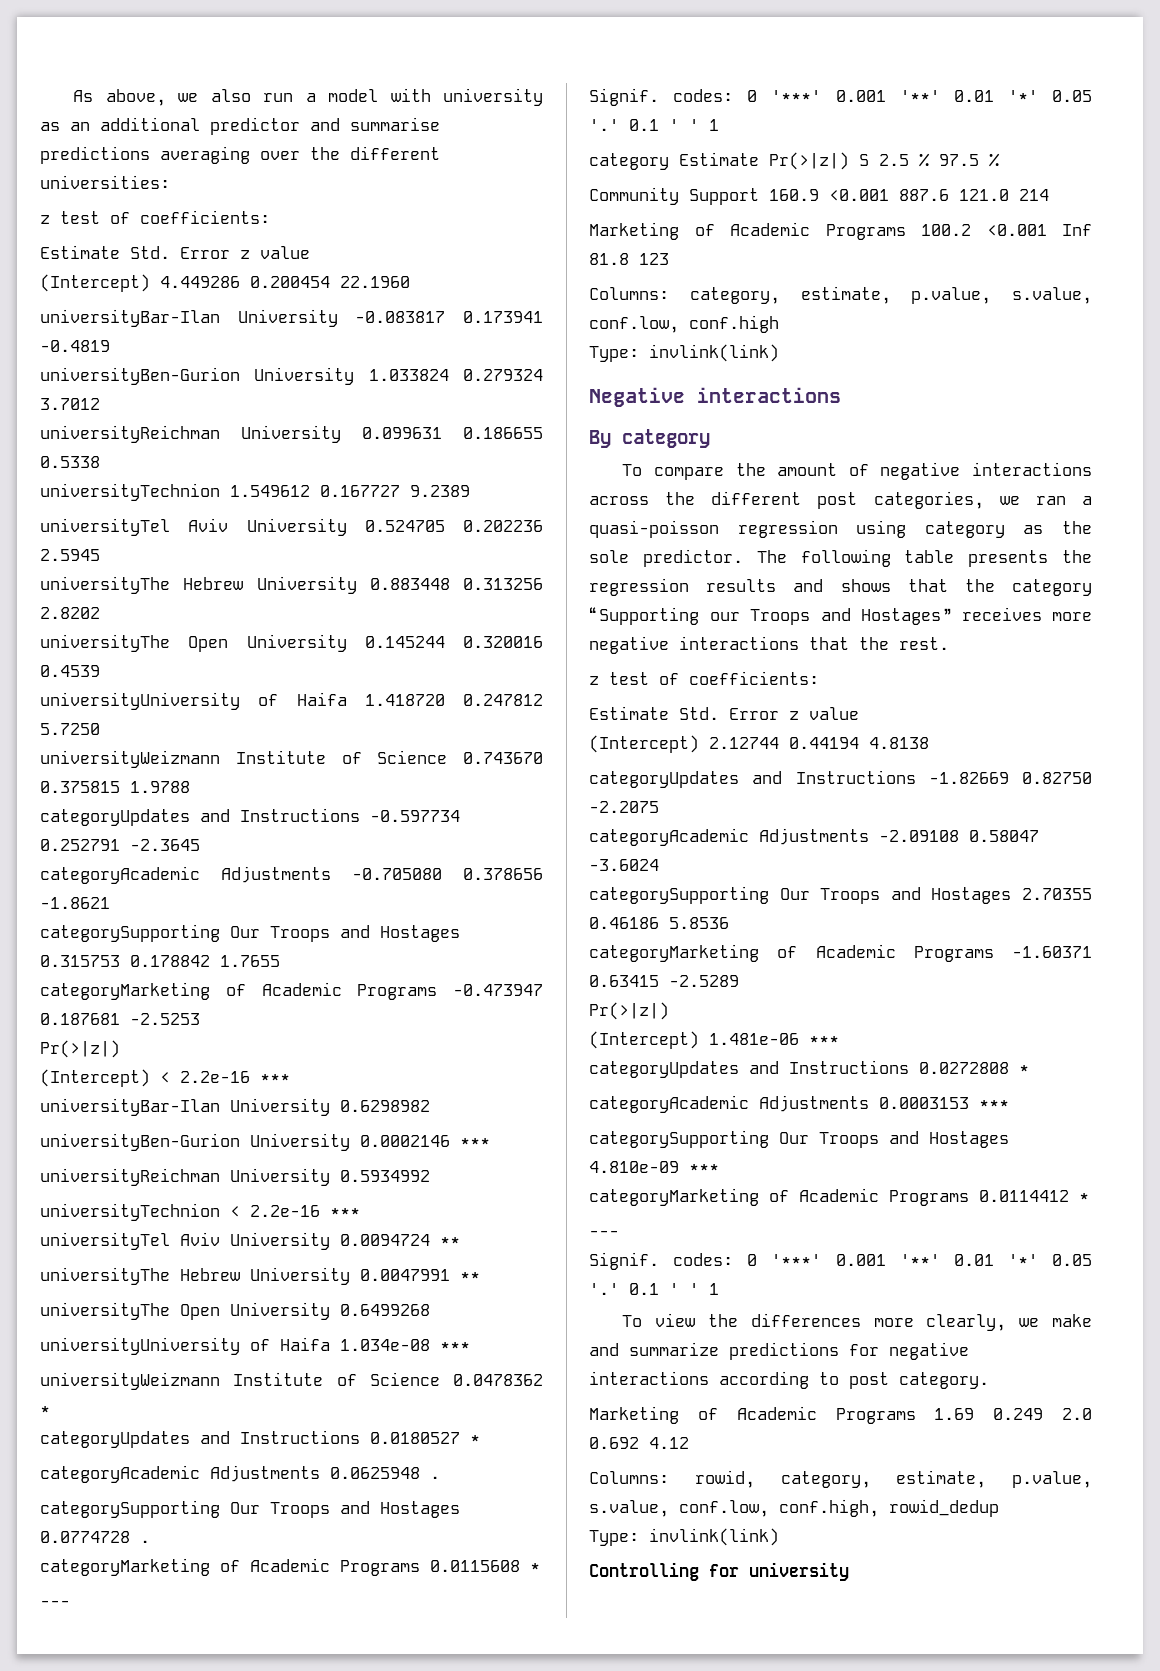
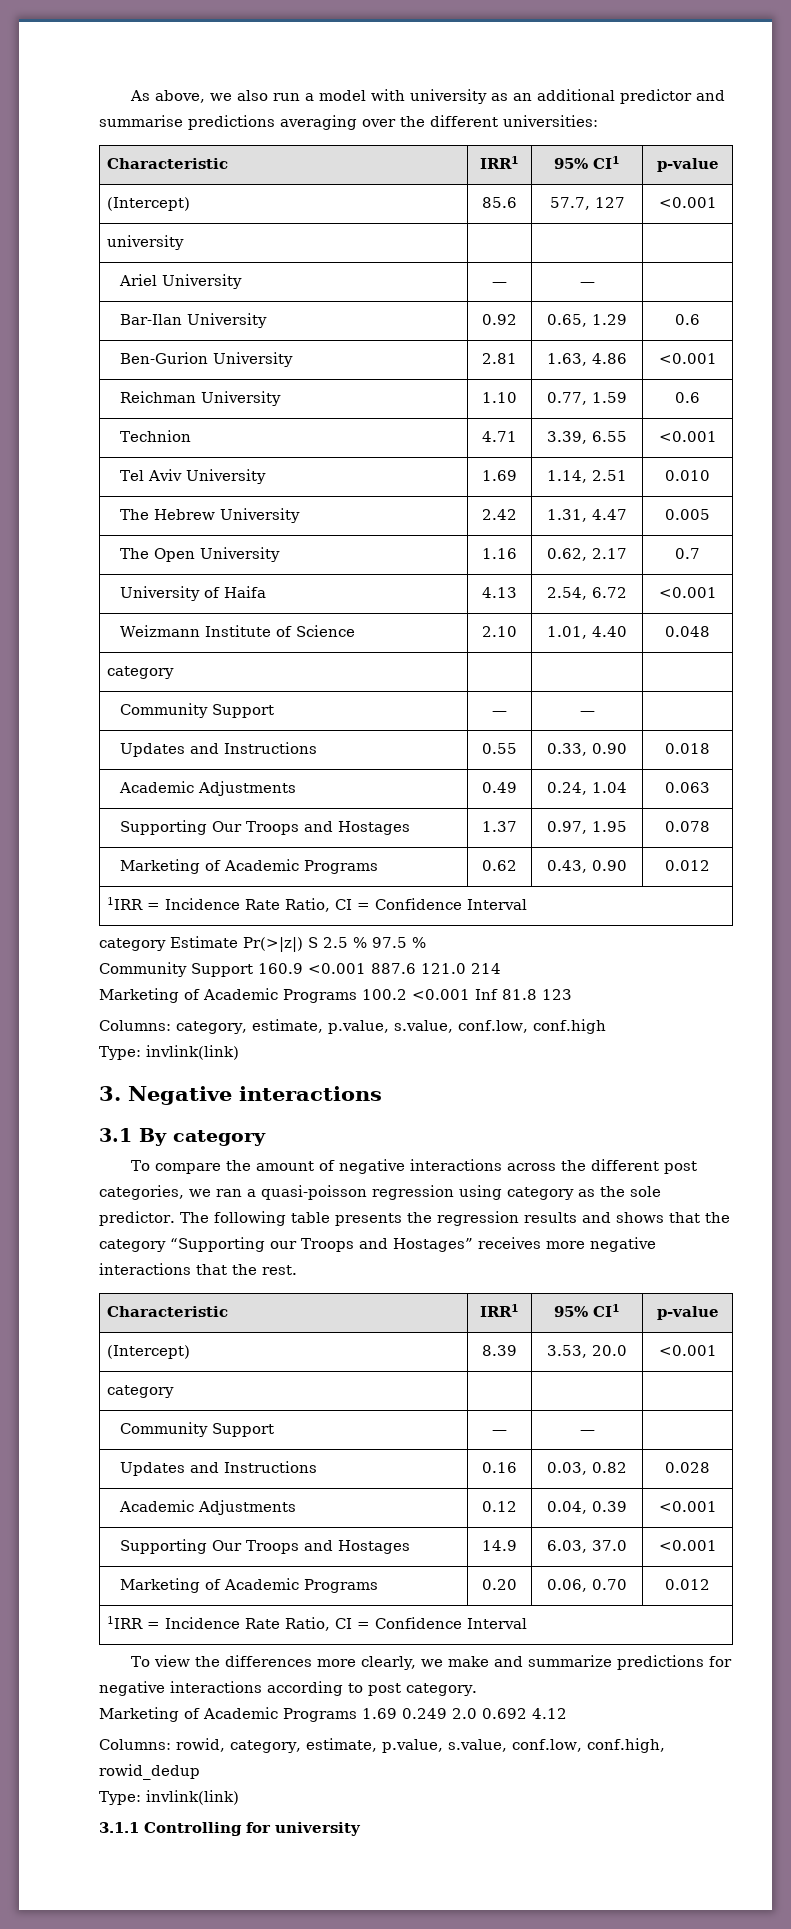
[40,210,270,224] [40,245,310,259] [40,274,410,292] [40,309,543,327] [40,340,110,352] [40,367,543,385] [40,398,100,410] [40,425,543,443] [40,456,100,468] [40,483,470,501] [40,518,543,536] [40,549,100,561] [40,576,543,594] [40,607,100,619] [40,634,543,652] [40,665,100,677] [40,692,543,710] [40,723,100,735] [40,750,543,768] [40,781,190,793] [40,808,460,826] [40,839,200,851] [40,866,543,884] [40,897,110,909] [40,924,460,942] [40,955,280,967] [40,982,543,1000] [40,1013,200,1025] [40,1040,120,1058] [40,1069,290,1087] [40,1098,430,1116] [40,1133,490,1151] [40,1168,430,1186] [40,1203,360,1221] [40,1232,460,1250] [40,1267,480,1285] [40,1302,430,1320] [40,1337,470,1355] [40,1372,543,1390] [40,1406,50,1415] [40,1430,480,1448] [40,1465,440,1483] [40,1500,460,1518] [40,1531,150,1543] [40,1558,540,1576] [40,1600,70,1607] [589,88,1092,106] [589,119,719,131] // z test of coefficients: // Estimate Std. Error z value // (Intercept) 4.449286 0.200454 22.1960 // universityBar-Ilan University -0.083817 0.173941 -0.4819 // universityBen-Gurion University 1.033824 0.279324 3.7012 // universityReichman University 0.099631 0.186655 0.5338 // universityTechnion 1.549612 0.167727 9.2389 // universityTel Aviv University 0.524705 0.202236 2.5945 // universityThe Hebrew University 0.883448 0.313256 2.8202 // universityThe Open University 0.145244 0.320016 0.4539 // universityUniversity of Haifa 1.418720 0.247812 5.7250 // universityWeizmann Institute of Science 0.743670 0.375815 1.9788 // categoryUpdates and Instructions -0.597734 0.252791 -2.3645 // categoryAcademic Adjustments -0.705080 0.378656 -1.8621 // categorySupporting Our Troops and Hostages 0.315753 0.178842 1.7655 // categoryMarketing of Academic Programs -0.473947 0.187681 -2.5253 // Pr(>|z|) // (Intercept) < 2.2e-16 *** // universityBar-Ilan University 0.6298982 // universityBen-Gurion University 0.0002146 *** // universityReichman University 0.5934992 // universityTechnion < 2.2e-16 *** // universityTel Aviv University 0.0094724 ** // universityThe Hebrew University 0.0047991 ** // universityThe Open University 0.6499268 // universityUniversity of Haifa 1.034e-08 *** // universityWeizmann Institute of Science 0.0478362 * // categoryUpdates and Instructions 0.0180527 * // categoryAcademic Adjustments 0.0625948 . // categorySupporting Our Troops and Hostages 0.0774728 . // categoryMarketing of Academic Programs 0.0115608 * // --- // Signif. codes: 0 '***' 0.001 '**' 0.01 '*' 0.05 '.' 0.1 ' ' 1 -> [106,158,228,169] [480,156,519,169] [554,156,620,169] [656,158,719,172] [106,197,190,211] [482,197,517,208] [549,197,625,210] [658,197,717,208] [106,235,184,250] [118,274,242,289] [492,282,507,286] [579,282,595,286] [119,313,267,328] [482,314,517,325] [547,314,627,327] [675,314,700,325] [119,352,293,367] [482,353,517,364] [547,353,627,366] [658,353,717,364] [119,391,281,406] [482,392,517,403] [547,392,627,405] [675,392,700,403] [119,430,191,442] [482,431,517,442] [547,431,627,444] [658,431,717,442] [119,469,266,484] [482,470,517,481] [547,470,627,483] [665,470,710,481] [119,508,300,523] [482,509,517,520] [547,509,627,522] [665,509,710,520] [119,547,280,562] [482,548,517,559] [547,548,627,561] [675,548,700,559] [119,586,266,601] [482,587,517,598] [547,587,627,600] [658,587,717,598] [119,625,355,637] [482,626,517,637] [547,626,627,639] [665,626,710,637] [106,666,174,679] [119,703,274,718] [492,711,507,715] [579,711,595,715] [119,742,317,757] [482,743,517,754] [547,743,627,756] [665,743,710,754] [118,781,296,796] [482,782,517,793] [547,782,627,795] [665,782,710,793] [119,820,410,835] [482,821,517,832] [547,821,627,834] [665,821,710,832] [119,859,378,874] [482,860,517,871] [547,860,627,873] [665,860,710,871] [106,897,527,912] // Characteristic | IRR1 | 95% CI1 | p-value // (Intercept) | 85.6 | 57.7, 127 | <0.001 // university | | | // Ariel University | — | — | // Bar-Ilan University | 0.92 | 0.65, 1.29 | 0.6 // Ben-Gurion University | 2.81 | 1.63, 4.86 | <0.001 // Reichman University | 1.10 | 0.77, 1.59 | 0.6 // Technion | 4.71 | 3.39, 6.55 | <0.001 // Tel Aviv University | 1.69 | 1.14, 2.51 | 0.010 // The Hebrew University | 2.42 | 1.31, 4.47 | 0.005 // The Open University | 1.16 | 0.62, 2.17 | 0.7 // University of Haifa | 4.13 | 2.54, 6.72 | <0.001 // Weizmann Institute of Science | 2.10 | 1.01, 4.40 | 0.048 // category | | | // Community Support | — | — | // Updates and Instructions | 0.55 | 0.33, 0.90 | 0.018 // Academic Adjustments | 0.49 | 0.24, 1.04 | 0.063 // Supporting Our Troops and Hostages | 1.37 | 0.97, 1.95 | 0.078 // Marketing of Academic Programs | 0.62 | 0.43, 0.90 | 0.012 // 1IRR = Incidence Rate Ratio, CI = Confidence Interval
(779, 353) none -> [99,1086,121,1101] 3.
(841, 395) none -> [99,1128,132,1142] 3.1
[589,671,819,685] [589,706,859,720] [589,735,929,753] [589,770,1092,788] [589,801,659,813] [589,828,1039,846] [589,859,659,871] [589,886,1092,904] [589,917,729,929] [589,944,1092,962] [589,975,739,987] [589,1002,669,1020] [589,1031,839,1049] [589,1060,1029,1078] [589,1095,1009,1113] [589,1130,1009,1148] [589,1161,719,1173] [589,1188,1089,1206] [589,1230,619,1237] [589,1252,1092,1270] [589,1283,719,1295] // z test of coefficients: // Estimate Std. Error z value // (Intercept) 2.12744 0.44194 4.8138 // categoryUpdates and Instructions -1.82669 0.82750 -2.2075 // categoryAcademic Adjustments -2.09108 0.58047 -3.6024 // categorySupporting Our Troops and Hostages 2.70355 0.46186 5.8536 // categoryMarketing of Academic Programs -1.60371 0.63415 -2.5289 // Pr(>|z|) // (Intercept) 1.481e-06 *** // categoryUpdates and Instructions 0.0272808 * // categoryAcademic Adjustments 0.0003153 *** // categorySupporting Our Troops and Hostages 4.810e-09 *** // categoryMarketing of Academic Programs 0.0114412 * // --- // Signif. codes: 0 '***' 0.001 '**' 0.01 '*' 0.05 '.' 0.1 ' ' 1 -> [106,1306,228,1317] [480,1304,519,1317] [554,1304,620,1317] [656,1306,719,1320] [106,1345,190,1359] [482,1345,517,1356] [547,1345,627,1358] [658,1345,717,1356] [106,1385,174,1398] [119,1422,274,1437] [492,1430,507,1434] [579,1430,595,1434] [119,1461,317,1476] [482,1462,517,1473] [547,1462,627,1475] [665,1462,710,1473] [118,1500,296,1515] [482,1501,517,1512] [547,1501,627,1514] [658,1501,717,1512] [119,1539,410,1554] [482,1540,517,1551] [547,1540,627,1553] [658,1540,717,1551] [119,1578,378,1593] [482,1579,517,1590] [547,1579,627,1592] [665,1579,710,1590] [106,1616,527,1631] // Characteristic | IRR1 | 95% CI1 | p-value // (Intercept) | 8.39 | 3.53, 20.0 | <0.001 // category | | | // Community Support | — | — | // Updates and Instructions | 0.16 | 0.03, 0.82 | 0.028 // Academic Adjustments | 0.12 | 0.04, 0.39 | <0.001 // Supporting Our Troops and Hostages | 14.9 | 6.03, 37.0 | <0.001 // Marketing of Academic Programs | 0.20 | 0.06, 0.70 | 0.012 // 1IRR = Incidence Rate Ratio, CI = Confidence Interval
(779, 1537) none -> [99,1822,139,1833] 3.1.1

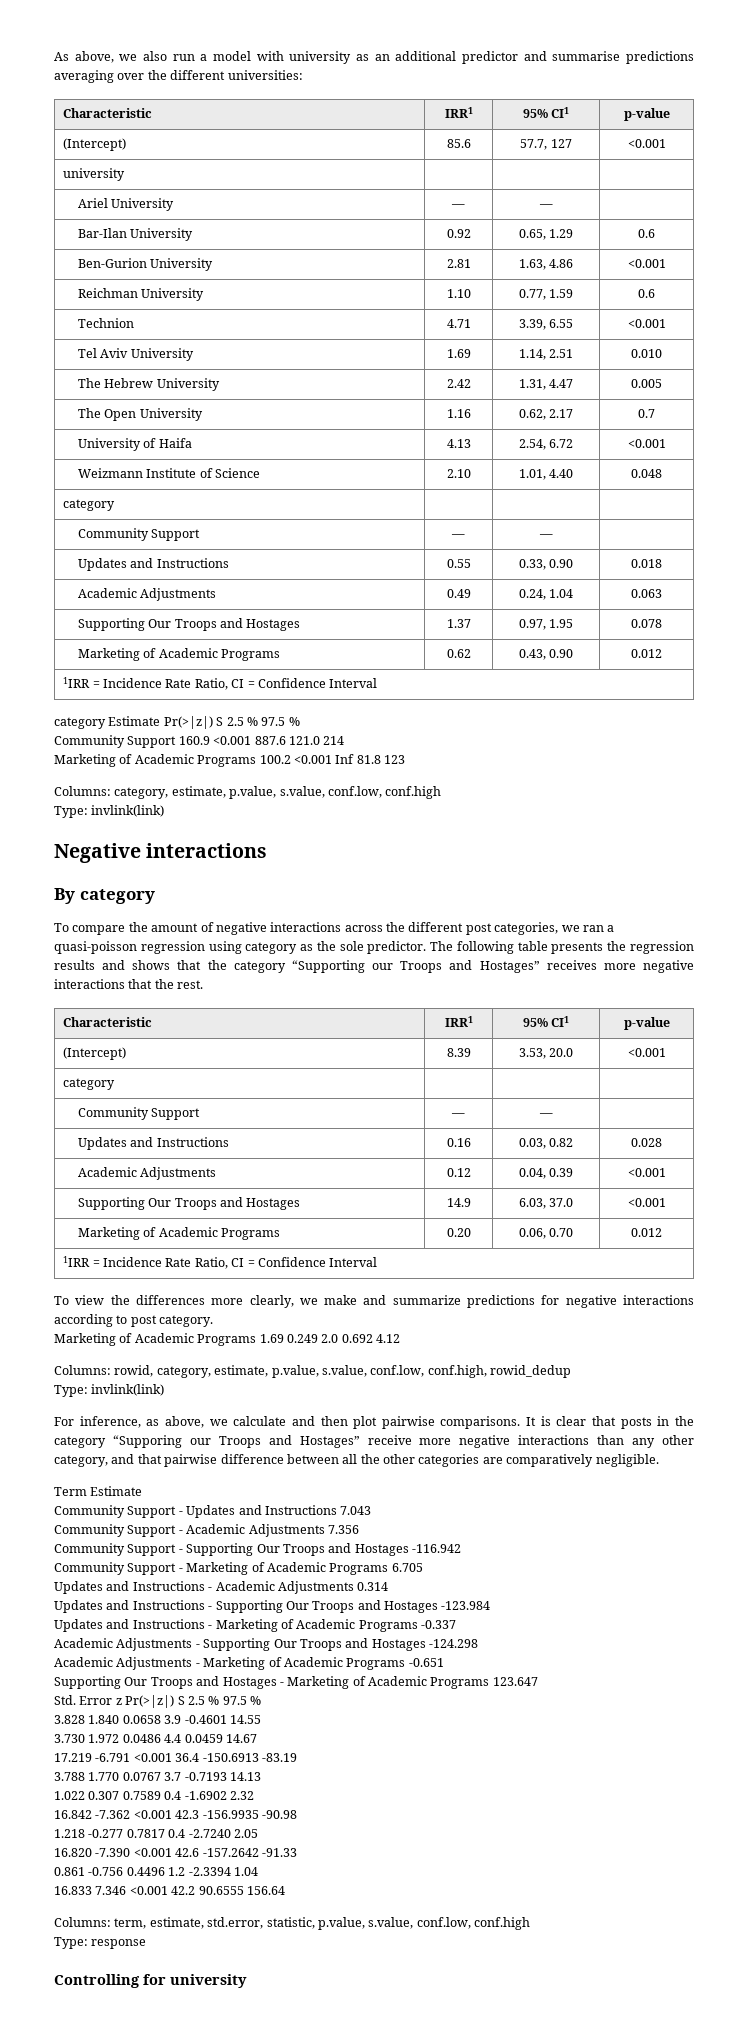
[99,1086,121,1101] 3. -> (165, 811) none
[99,1128,132,1142] 3.1 -> (268, 850) none
[99,1822,139,1833] 3.1.1 -> [54,1416,694,1429] [54,1435,694,1448] [54,1454,659,1467] [54,1486,143,1496] [54,1505,372,1518] [54,1524,359,1537] [54,1543,461,1556] [54,1562,423,1575] [54,1581,389,1594] [54,1600,491,1613] [54,1619,456,1632] [54,1638,478,1651] [54,1657,444,1670] [54,1676,538,1689] [54,1695,261,1708] [54,1715,261,1724] [54,1734,257,1743] [54,1753,297,1762] [54,1772,261,1781] [54,1791,254,1800] [54,1810,297,1819] [54,1829,258,1838] [54,1848,297,1857] [54,1867,258,1876] [54,1886,285,1895] [54,1917,530,1930] [54,1937,147,1949] For inference, as above, we calculate and then plot pairwise comparisons. It is clear that posts in the category “Supporing our Troops and Hostages” receive more negative interactions than any other category, and that pairwise difference between all the other categories are comparatively negligible. // Term Estimate // Community Support - Updates and Instructions 7.043 // Community Support - Academic Adjustments 7.356 // Community Support - Supporting Our Troops and Hostages -116.942 // Community Support - Marketing of Academic Programs 6.705 // Updates and Instructions - Academic Adjustments 0.314 // Updates and Instructions - Supporting Our Troops and Hostages -123.984 // Updates and Instructions - Marketing of Academic Programs -0.337 // Academic Adjustments - Supporting Our Troops and Hostages -124.298 // Academic Adjustments - Marketing of Academic Programs -0.651 // Supporting Our Troops and Hostages - Marketing of Academic Programs 123.647 // Std. Error z Pr(>|z|) S 2.5 % 97.5 % // 3.828 1.840 0.0658 3.9 -0.4601 14.55 // 3.730 1.972 0.0486 4.4 0.0459 14.67 // 17.219 -6.791 <0.001 36.4 -150.6913 -83.19 // 3.788 1.770 0.0767 3.7 -0.7193 14.13 // 1.022 0.307 0.7589 0.4 -1.6902 2.32 // 16.842 -7.362 <0.001 42.3 -156.9935 -90.98 // 1.218 -0.277 0.7817 0.4 -2.7240 2.05 // 16.820 -7.390 <0.001 42.6 -157.2642 -91.33 // 0.861 -0.756 0.4496 1.2 -2.3394 1.04 // 16.833 7.346 <0.001 42.2 90.6555 156.64 // Columns: term, estimate, std.error, statistic, p.value, s.value, conf.low, conf.high // Type: response //

